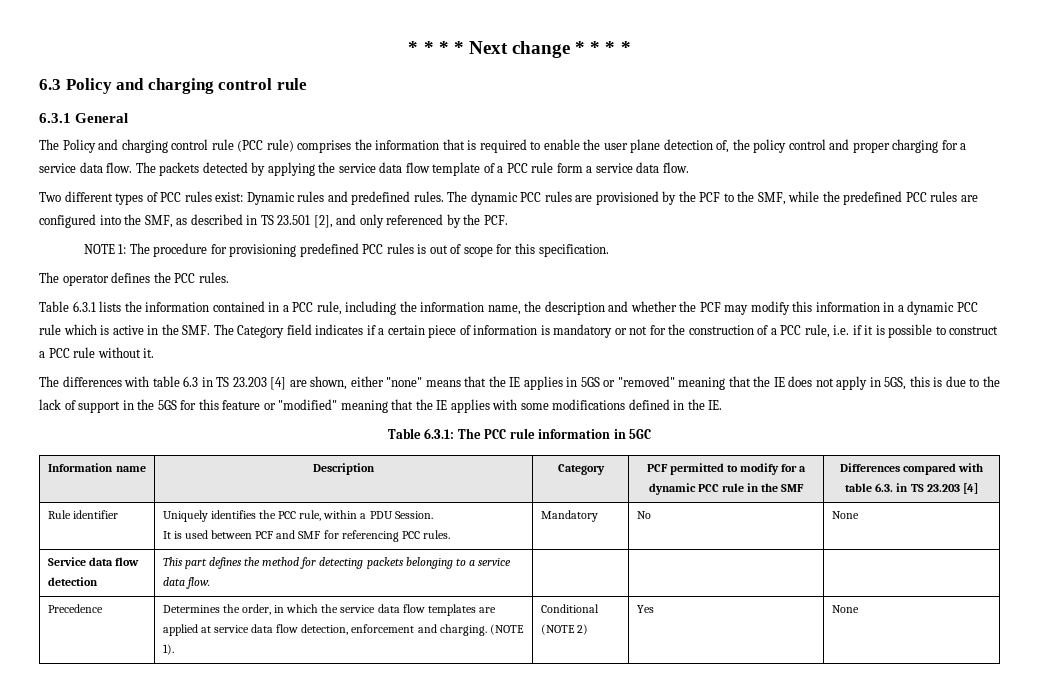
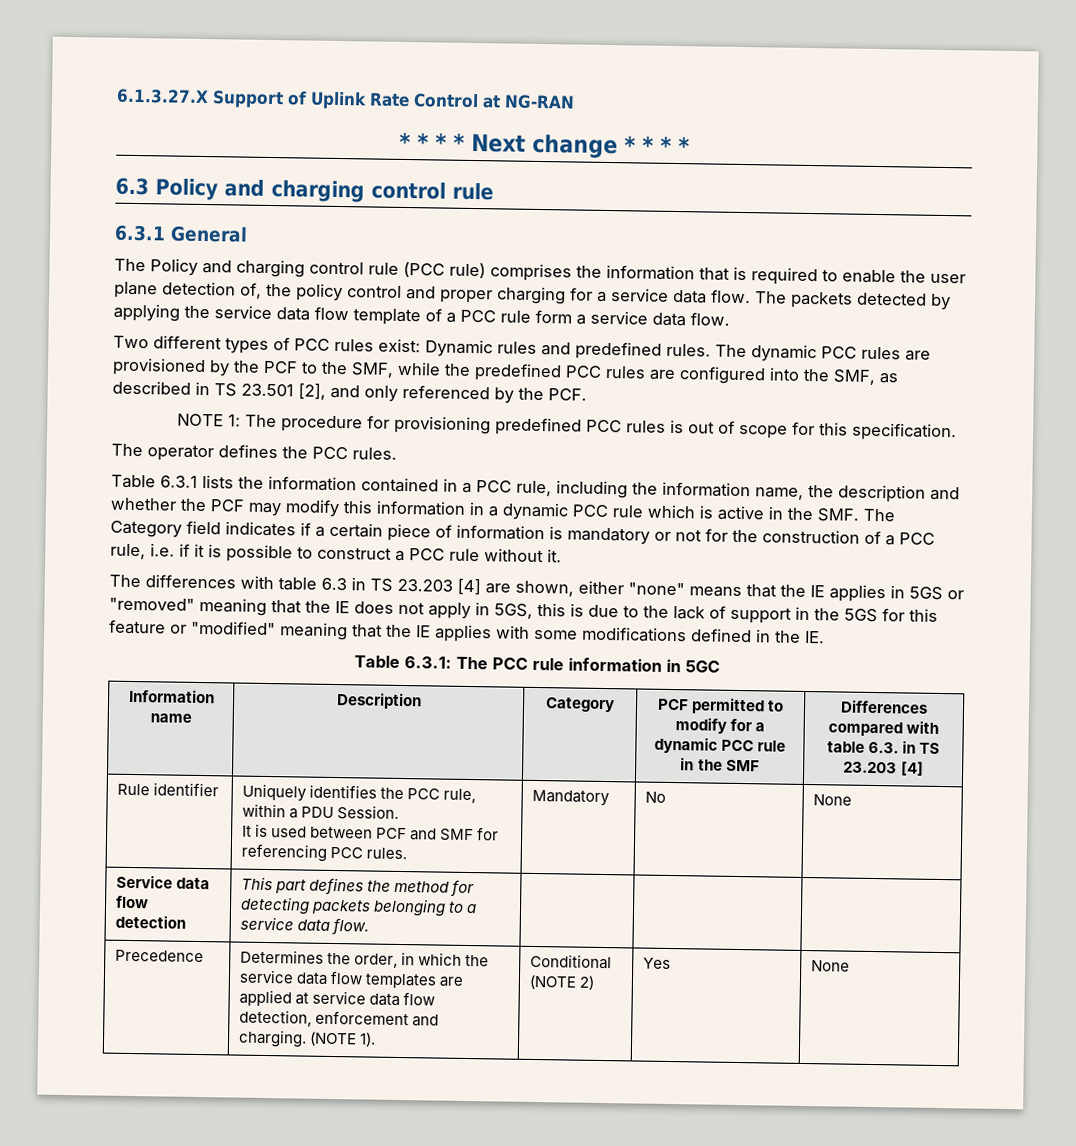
(408, 47) none -> [116,88,575,110] 6.1.3.27.X Support of Uplink Rate Control at NG-RAN //

